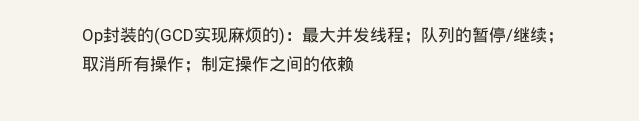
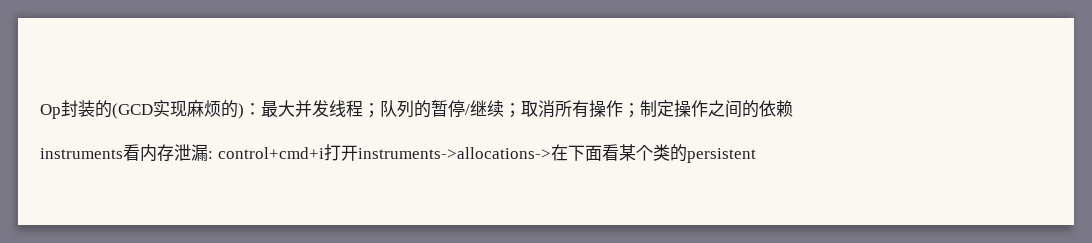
(354, 64) none -> [40,144,756,163] // instruments看内存泄漏: control+cmd+i打开instruments->allocations->在下面看某个类的persistent

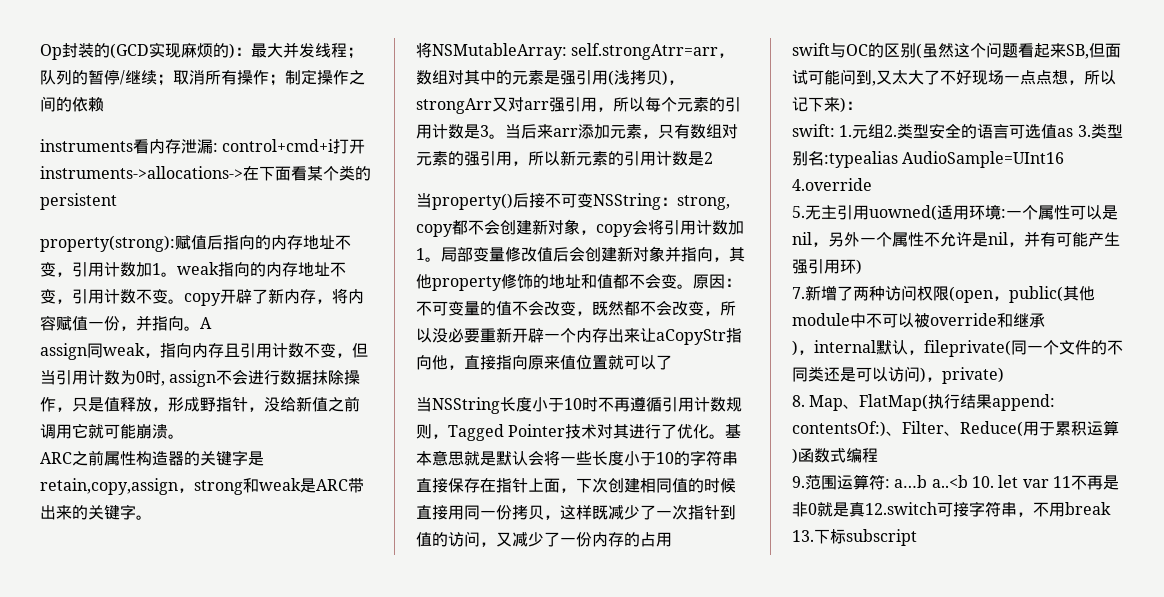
(756, 155) none -> [40,235,351,252] [40,262,346,277] [40,288,364,306] [40,315,212,331] [40,343,368,360] [40,369,361,387] [40,396,360,412] [40,423,184,439] [40,450,264,466] [40,478,364,495] [40,504,152,520] [416,42,735,60] [416,70,684,86] [416,97,741,114] [416,124,738,139] [416,150,713,166] [416,193,730,210] [416,219,744,237] [416,246,745,262] [416,273,741,291] [416,300,736,316] [416,327,742,345] [416,355,672,370] [416,396,742,414] [416,424,742,441] [416,450,738,466] [416,477,736,493] [416,504,736,520] [416,531,672,547] [792,42,1121,59] [792,69,1116,86] [792,97,862,113] [792,123,1123,139] [792,151,1065,168] [792,178,872,191] [792,204,1118,221] [792,231,1120,247] [792,259,862,275] [792,285,1095,303] [792,313,1045,328] [792,340,1123,357] [792,366,1004,384] [792,394,1056,411] [792,420,1119,437] [792,448,878,464] [792,474,1119,490] [792,501,1111,517] [792,529,917,546] // property(strong):赋值后指向的内存地址不变，引用计数加1。weak指向的内存地址不变，引用计数不变。copy开辟了新内存，将内容赋值一份，并指向。A // assign同weak，指向内存且引用计数不变，但当引用计数为0时, assign不会进行数据抹除操作，只是值释放，形成野指针，没给新值之前调用它就可能崩溃。 // ARC之前属性构造器的关键字是retain,copy,assign，strong和weak是ARC带出来的关键字。 // 将NSMutableArray: self.strongAtrr=arr，数组对其中的元素是强引用(浅拷贝)，strongArr又对arr强引用，所以每个元素的引用计数是3。当后来arr添加元素，只有数组对元素的强引用，所以新元素的引用计数是2 // 当property()后接不可变NSString：strong, copy都不会创建新对象，copy会将引用计数加1。局部变量修改值后会创建新对象并指向，其他property修饰的地址和值都不会变。原因：不可变量的值不会改变，既然都不会改变，所以没必要重新开辟一个内存出来让aCopyStr指向他，直接指向原来值位置就可以了 // 当NSString长度小于10时不再遵循引用计数规则，Tagged Pointer技术对其进行了优化。基本意思就是默认会将一些长度小于10的字符串直接保存在指针上面，下次创建相同值的时候直接用同一份拷贝，这样既减少了一次指针到值的访问，又减少了一份内存的占用 // swift与OC的区别(虽然这个问题看起来SB,但面试可能问到,又太大了不好现场一点点想，所以记下来)： // swift: 1.元组2.类型安全的语言可选值as 3.类型别名:typealias AudioSample=UInt16 4.override // 5.无主引用uowned(适用环境:一个属性可以是nil，另外一个属性不允许是nil，并有可能产生强引用环) // 7.新增了两种访问权限(open，public(其他module中不可以被override和继承 // )，internal默认，fileprivate(同一个文件的不同类还是可以访问)，private) // 8. Map、FlatMap(执行结果append: contentsOf:)、Filter、Reduce(用于累积运算)函数式编程 // 9.范围运算符: a…b a..<b 10. let var 11不再是非0就是真12.switch可接字符串，不用break 13.下标subscript

